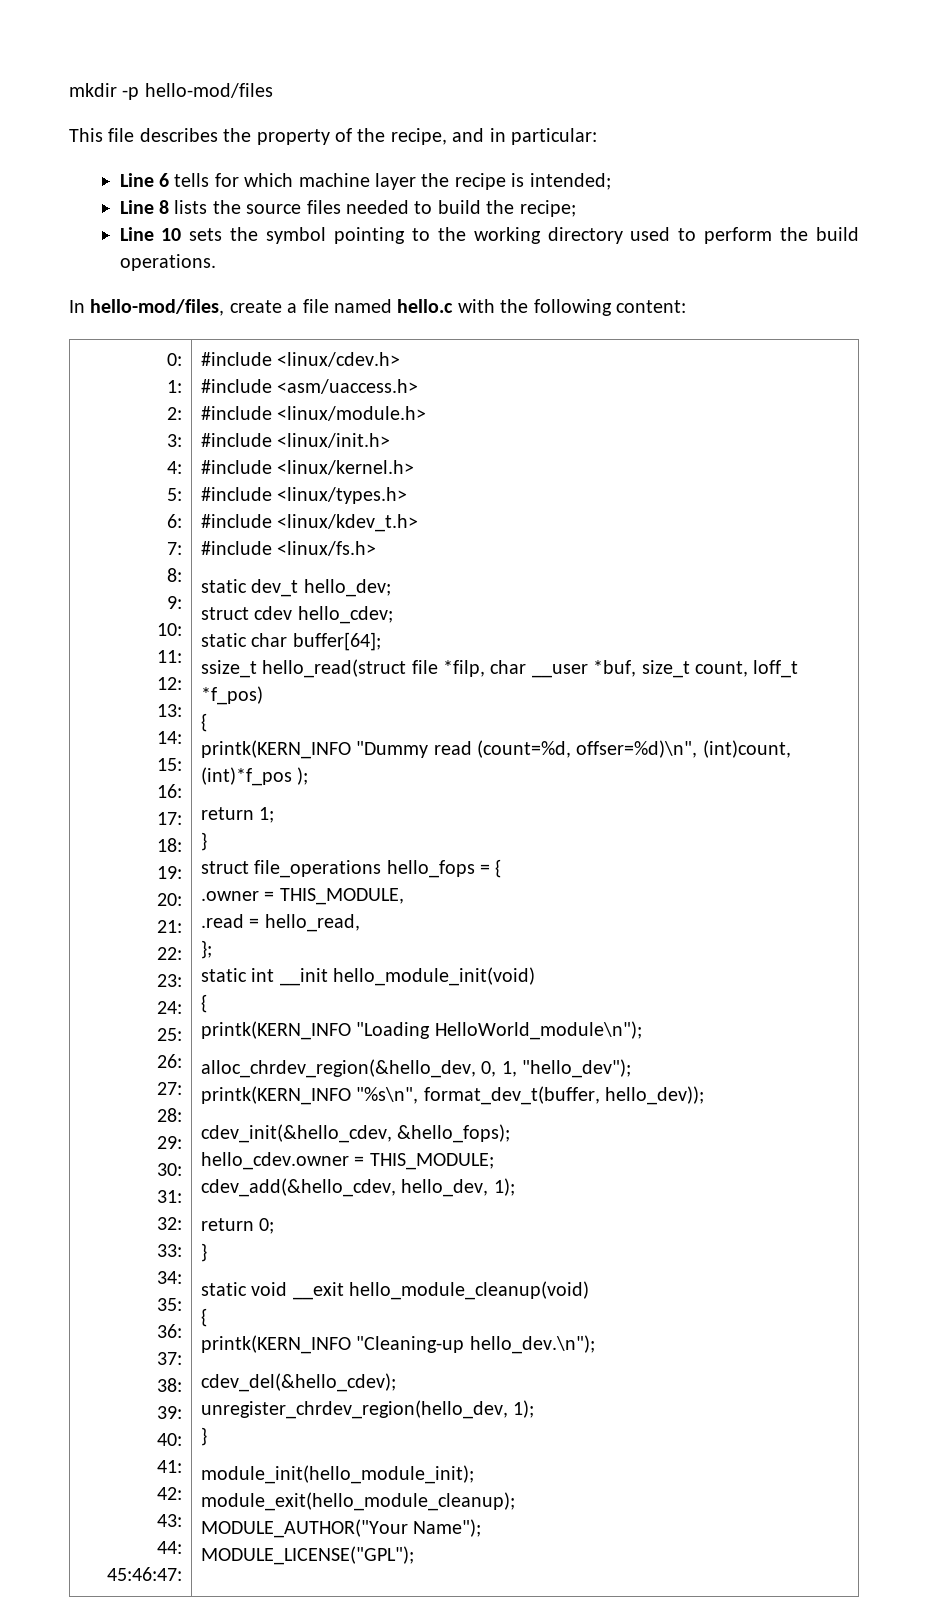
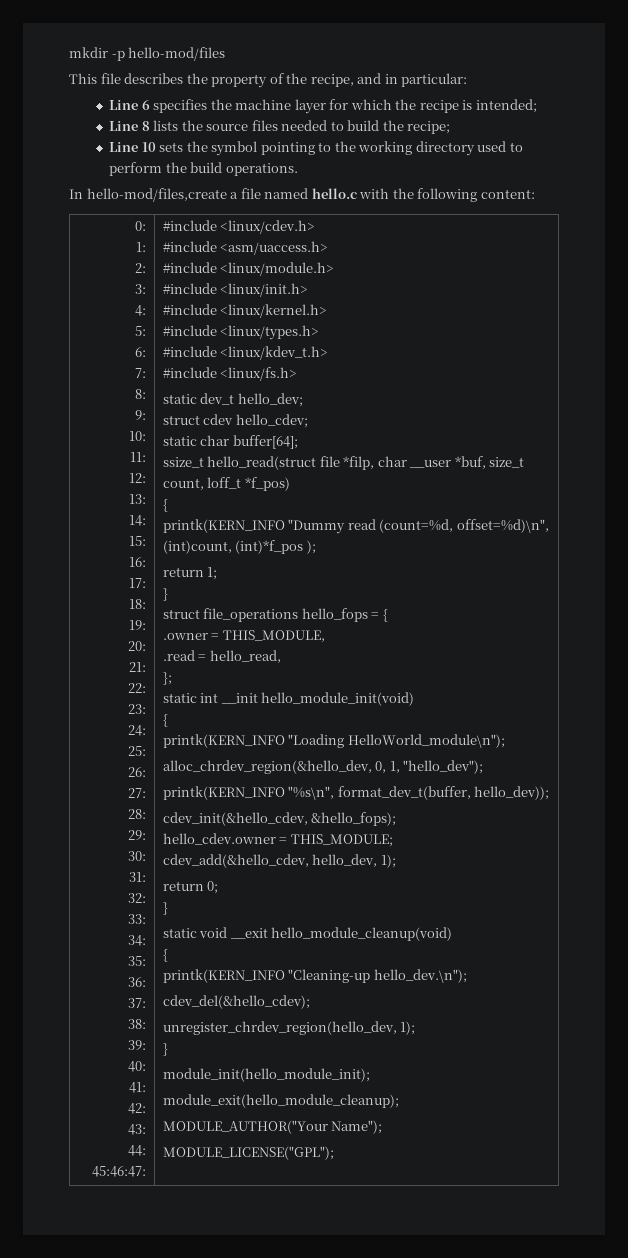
[174,173,417,190] tells for which machine layer -> [153,99,392,114] specifies the machine layer for which
[90,299,282,316] hello-mod/files, create -> [86,188,227,202] hello-mod/files,create
[576,740,698,758] offser=%d)\n", -> [456,519,549,533] offset=%d)\n",

